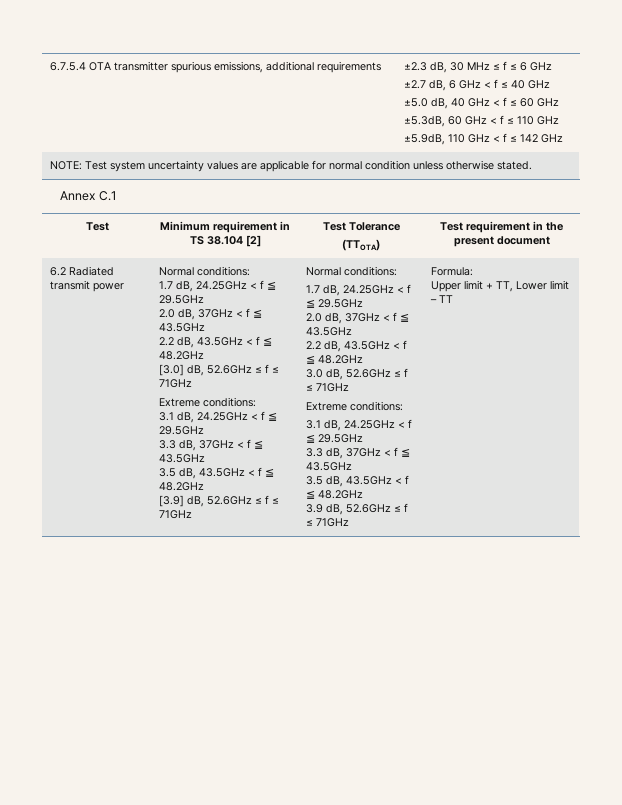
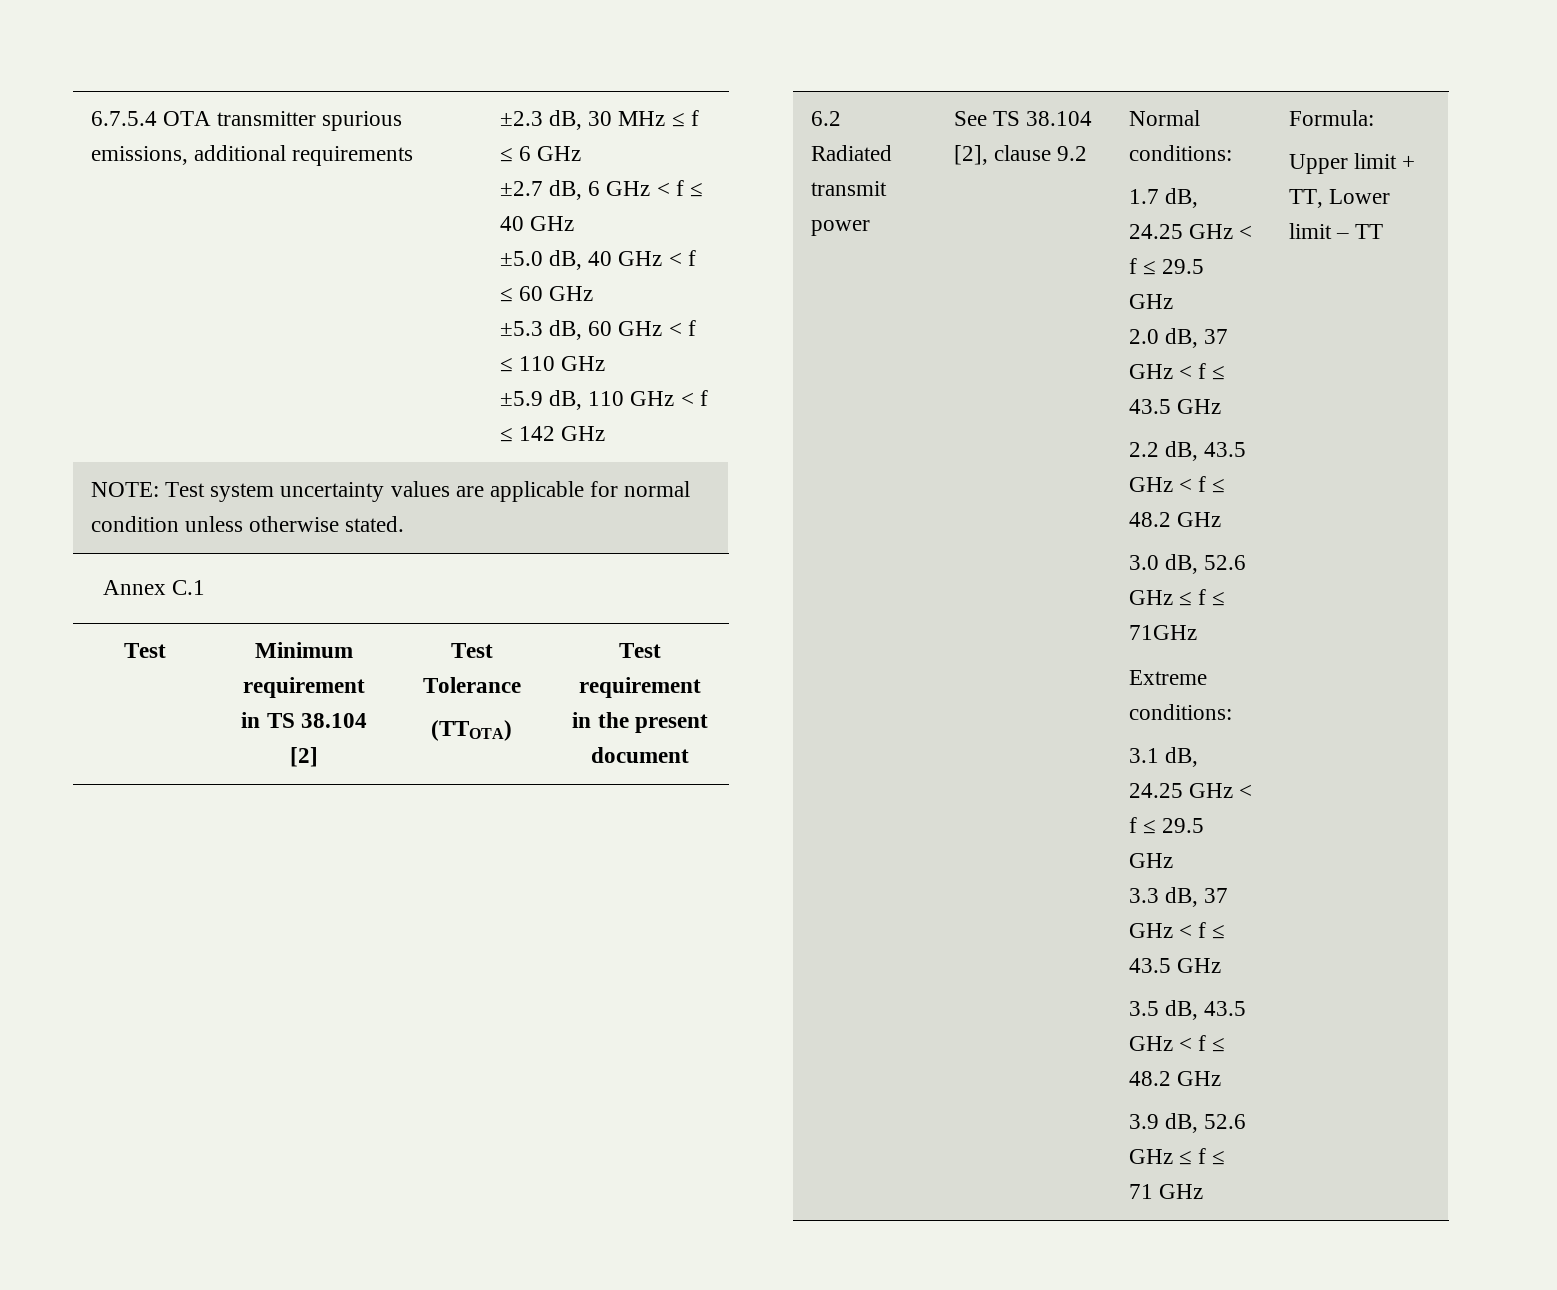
[404,116,446,127] ±5.3dB, -> [499,320,583,340] ±5.3 dB,
[404,134,446,145] ±5.9dB, -> [499,390,583,410] ±5.9 dB,
[159,266,251,276] [159,280,277,292] [159,295,205,304] [159,308,263,320] [159,323,206,332] [159,336,273,348] [159,351,205,360] [159,364,280,376] [159,379,193,388] [159,397,257,407] [159,411,278,423] [159,426,205,435] [159,439,264,451] [159,454,206,463] [159,467,275,479] [159,482,205,491] [159,495,280,507] [159,510,193,519] [306,266,398,276] [306,284,412,296] [306,299,364,308] [306,312,410,324] [306,327,353,336] [306,340,408,352] [306,355,364,364] [306,368,409,380] [306,383,350,392] [306,401,404,411] [306,419,413,431] [306,434,364,443] [306,447,411,459] [306,462,353,471] [306,475,410,487] [306,490,364,499] [306,503,409,515] [306,518,350,527] Normal conditions: // 1.7 dB, 24.25GHz < f ≦ 29.5GHz // 2.0 dB, 37GHz < f ≦ 43.5GHz // 2.2 dB, 43.5GHz < f ≦ 48.2GHz // [3.0] dB, 52.6GHz ≤ f ≤ 71GHz // Extreme conditions: // 3.1 dB, 24.25GHz < f ≦ 29.5GHz // 3.3 dB, 37GHz < f ≦ 43.5GHz // 3.5 dB, 43.5GHz < f ≦ 48.2GHz // [3.9] dB, 52.6GHz ≤ f ≤ 71GHz | Normal conditions: // 1.7 dB, 24.25GHz < f ≦ 29.5GHz // 2.0 dB, 37GHz < f ≦ 43.5GHz // 2.2 dB, 43.5GHz < f ≦ 48.2GHz // 3.0 dB, 52.6GHz ≤ f ≤ 71GHz // Extreme conditions: // 3.1 dB, 24.25GHz < f ≦ 29.5GHz // 3.3 dB, 37GHz < f ≦ 43.5GHz // 3.5 dB, 43.5GHz < f ≦ 48.2GHz // 3.9 dB, 52.6GHz ≤ f ≤ 71GHz -> [953,111,1093,126] [953,145,1088,165] [1128,110,1200,126] [1128,145,1232,161] [1128,188,1199,208] [1128,224,1253,239] [1128,258,1205,275] [1128,294,1173,309] [1128,328,1229,348] [1128,363,1226,380] [1128,399,1222,414] [1128,441,1247,461] [1128,476,1226,493] [1128,512,1222,527] [1128,554,1247,574] [1128,589,1226,606] [1128,625,1197,640] [1128,670,1207,685] [1128,704,1232,720] [1128,747,1199,767] [1128,783,1253,798] [1128,817,1205,834] [1128,853,1173,868] [1128,887,1229,907] [1128,922,1226,939] [1128,958,1222,973] [1128,1000,1247,1020] [1128,1035,1226,1052] [1128,1071,1222,1086] [1128,1113,1247,1133] [1128,1148,1226,1165] [1128,1184,1204,1199] See TS 38.104 [2], clause 9.2 | Normal conditions: // 1.7 dB, 24.25 GHz < f ≤ 29.5 GHz // 2.0 dB, 37 GHz < f ≤ 43.5 GHz // 2.2 dB, 43.5 GHz < f ≤ 48.2 GHz // 3.0 dB, 52.6 GHz ≤ f ≤ 71GHz // Extreme conditions: // 3.1 dB, 24.25 GHz < f ≤ 29.5 GHz // 3.3 dB, 37 GHz < f ≤ 43.5 GHz // 3.5 dB, 43.5 GHz < f ≤ 48.2 GHz // 3.9 dB, 52.6 GHz ≤ f ≤ 71 GHz

